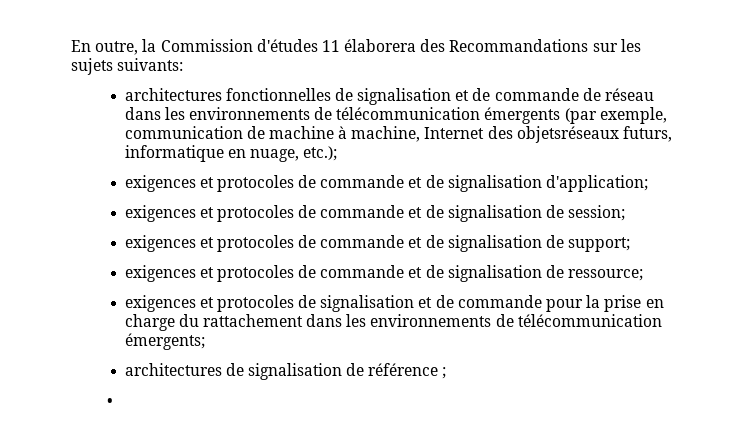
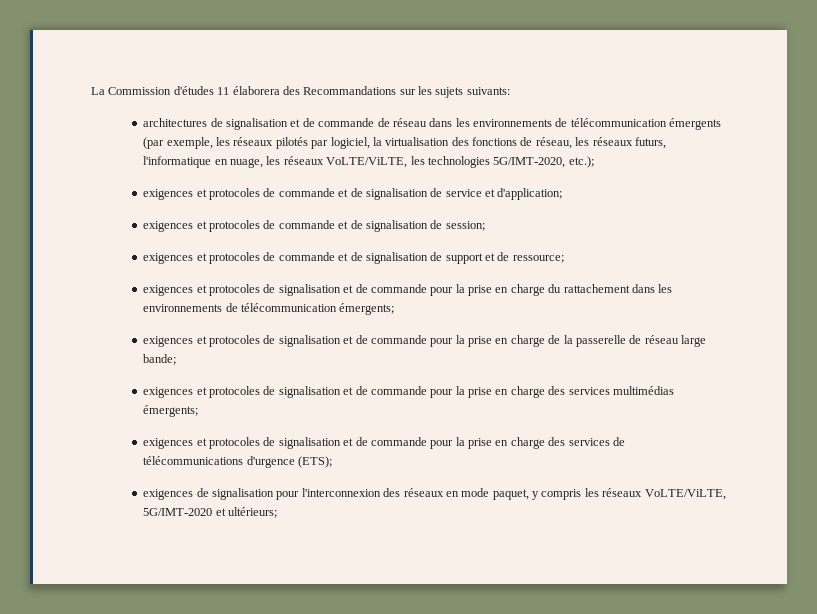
[71,39,157,55] En outre, la -> [91,87,105,95] La
[225,88,331,101] fonctionnelles -> (208, 122) none
[124,126,672,143] [124,145,299,162] communication de machine à machine, Internet des objetsréseaux futurs, informatique en nuage, -> [216,137,666,149] [143,156,566,168] les réseaux pilotés par logiciel, la virtualisation des fonctions de réseau, les réseaux futurs, l'informatique en nuage, les réseaux VoLTE/ViLTE, les technologies 5G/IMT-2020,
(542, 183) none -> [430,188,496,197] de service et
[568,237,631,252] [124,265,542,282] support; // exigences et protocoles de commande et de signalisation -> [445,253,496,264] support et
[124,363,447,380] [107,398,114,406] architectures de signalisation de référence ; // • -> [143,335,707,347] [143,354,177,365] [143,386,674,398] [143,405,199,417] [143,437,625,449] [143,456,333,468] [143,488,726,500] [143,507,278,518] exigences et protocoles de signalisation et de commande pour la prise en charge de la passerelle de réseau large bande; // exigences et protocoles de signalisation et de commande pour la prise en charge des services multimédias émergents; // exigences et protocoles de signalisation et de commande pour la prise en charge des services de télécommunications d'urgence (ETS); // exigences de signalisation pour l'interconnexion des réseaux en mode paquet, y compris les réseaux VoLTE/ViLTE, 5G/IMT-2020 et ultérieurs;

